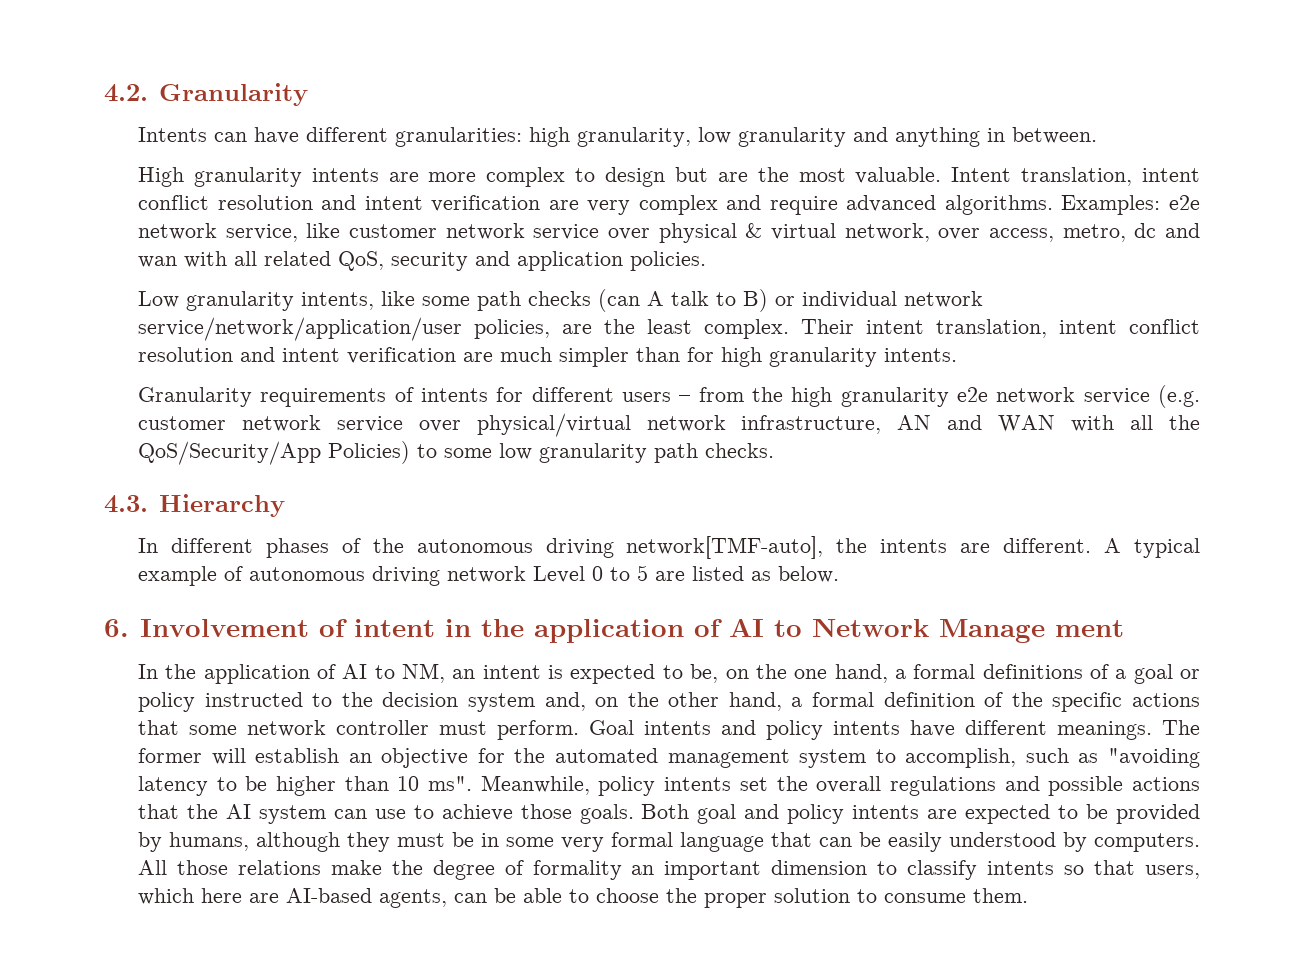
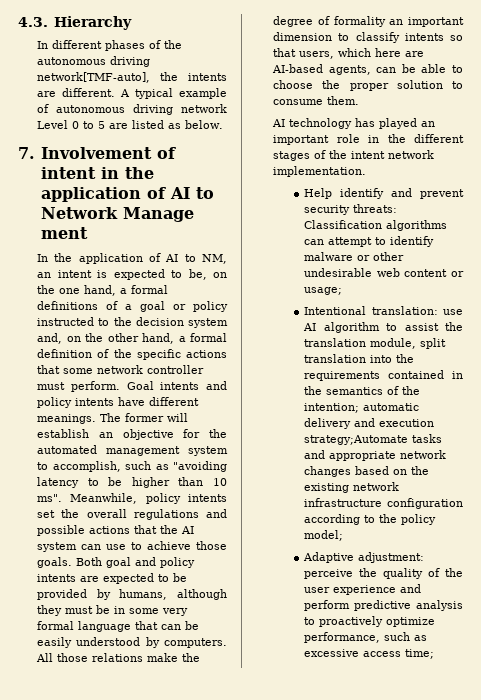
[104,83,308,106] [137,127,1097,147] [137,167,1200,187] [137,195,1200,215] [137,223,1200,243] [137,251,706,271] [137,289,983,312] [137,317,1200,341] [137,347,957,367] [137,385,1200,408] [137,413,1200,437] [137,441,774,465] 4.2. Granularity // Intents can have different granularities: high granularity, low granularity and anything in between. // High granularity intents are more complex to design but are the most valuable. Intent translation, intent conflict resolution and intent verification are very complex and require advanced algorithms. Examples: e2e network service, like customer network service over physical & virtual network, over access, metro, dc and wan with all related QoS, security and application policies. // Low granularity intents, like some path checks (can A talk to B) or individual network service/network/application/user policies, are the least complex. Their intent translation, intent conflict resolution and intent verification are much simpler than for high granularity intents. // Granularity requirements of intents for different users – from the high granularity e2e network service (e.g. customer network service over physical/virtual network infrastructure, AN and WAN with all the QoS/Security/App Policies) to some low granularity path checks. // -> (18, 22) none
[104,619,129,637] 6. -> [18,147,35,159] 7.
(1028, 895) none -> [272,118,436,129] [273,134,464,145] [273,150,435,161] [273,166,367,177] [304,188,464,199] [304,204,398,215] [304,220,448,231] [304,236,435,247] [304,252,405,261] [304,268,464,277] [304,287,343,295] [304,306,463,315] [303,322,463,333] [304,338,447,349] [304,354,415,363] [304,370,463,381] [304,386,421,395] [304,403,420,413] [304,418,435,429] [304,434,443,445] [304,450,447,461] [304,466,430,477] [304,482,400,493] [304,498,463,509] [304,514,437,525] [304,530,344,541] [303,552,425,563] [304,568,463,579] [304,584,422,595] [304,600,463,611] [304,616,436,627] [304,632,428,643] [304,649,435,659] // AI technology has played an important role in the different stages of the intent network implementation. // Help identify and prevent security threats: Classification algorithms can attempt to identify malware or other undesirable web content or usage; // Intentional translation: use AI algorithm to assist the translation module, split translation into the requirements contained in the semantics of the intention; automatic delivery and execution strategy;Automate tasks and appropriate network changes based on the existing network infrastructure configuration according to the policy model; // Adaptive adjustment: perceive the quality of the user experience and perform predictive analysis to proactively optimize performance, such as excessive access time;

